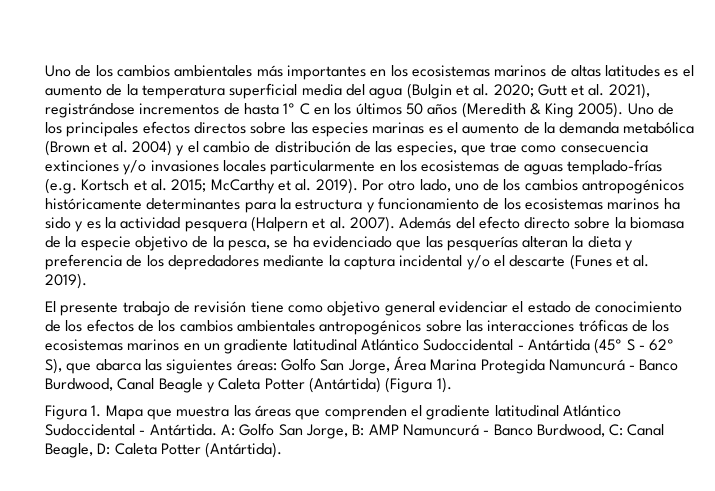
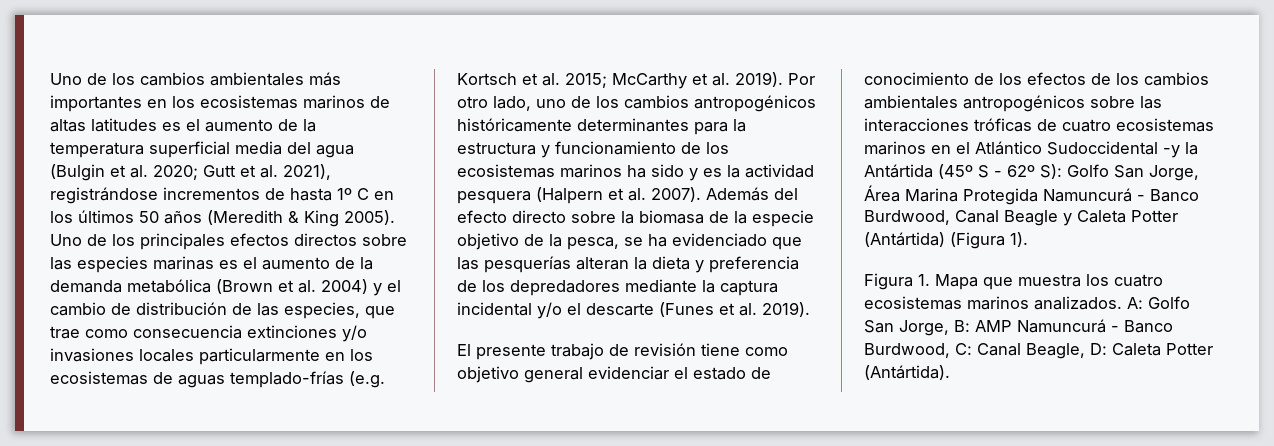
[652,320,670,332] los -> [1062,119,1111,132] cuatro
[203,339,524,354] un gradiente latitudinal Atlántico Sudoccidental - -> [956,141,1198,158] el Atlántico Sudoccidental -y la
[45,358,277,374] S), que abarca las siguientes áreas: -> [1040,164,1062,179] S):
[233,405,621,420] [45,424,217,436] las áreas que comprenden el gradiente latitudinal Atlántico Sudoccidental - Antártida. -> [1086,274,1163,287] [864,296,1122,310] los cuatro ecosistemas marinos analizados.

